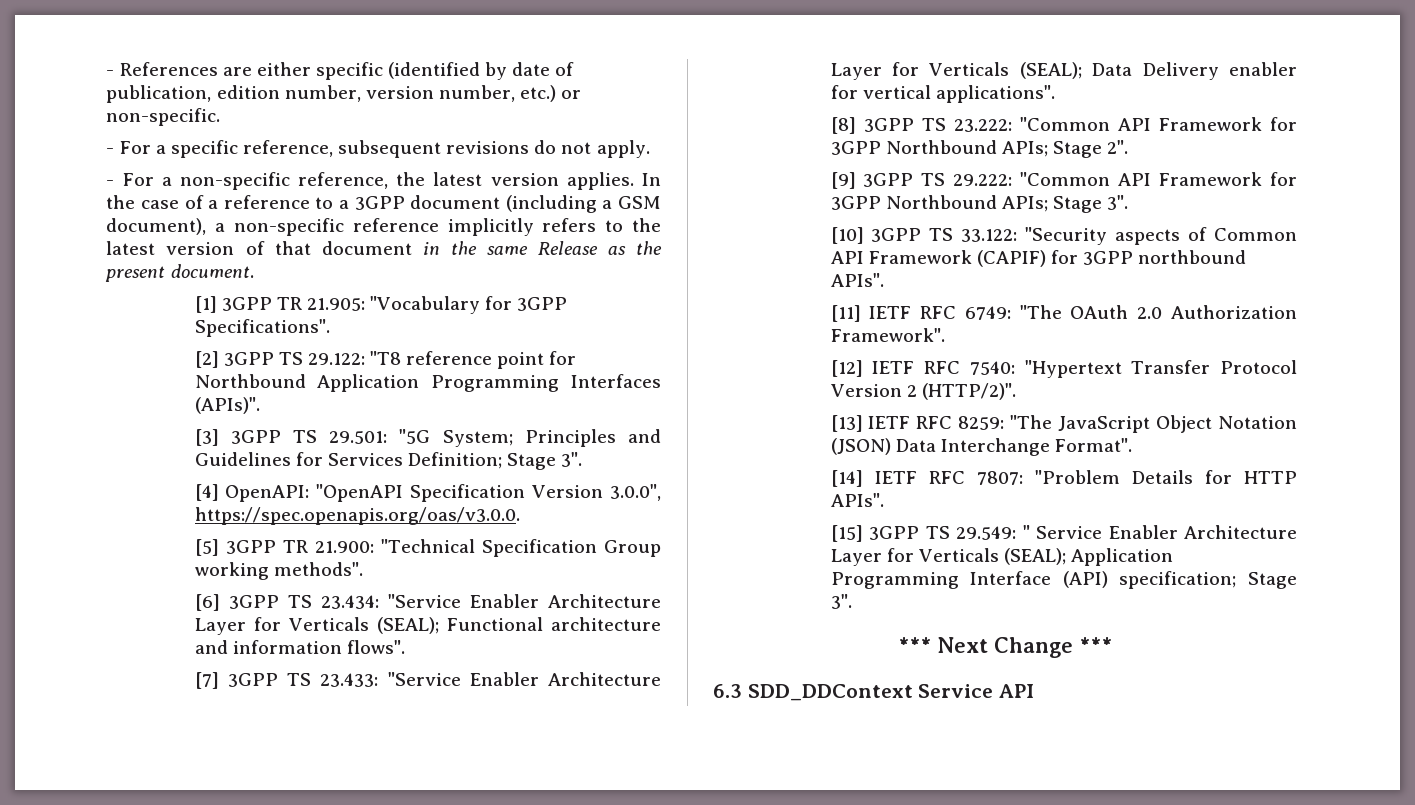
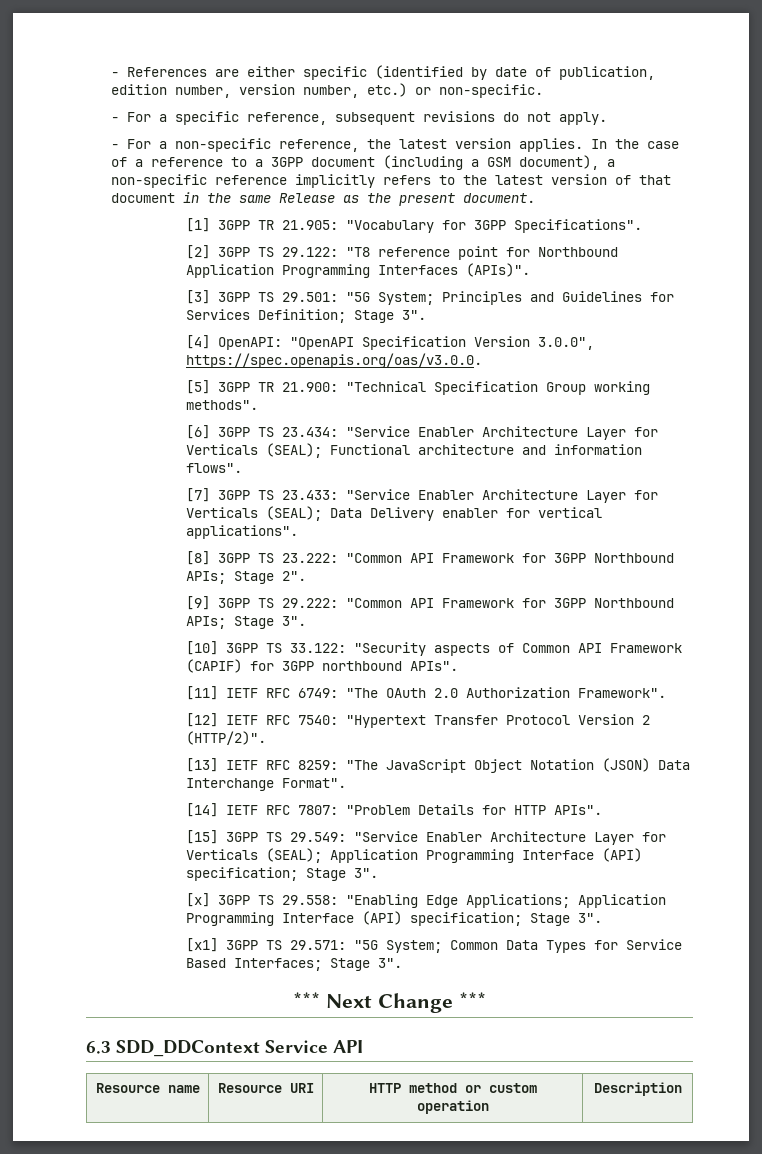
[1022,525,1103,539] " Service -> [354,831,419,842] "Service
(852, 601) none -> [186,893,667,908] [186,911,603,926] [186,938,683,953] [186,958,403,971] // [x] 3GPP TS 29.558: "Enabling Edge Applications; Application Programming Interface (API) specification; Stage 3". // [x1] 3GPP TS 29.571: "5G System; Common Data Types for Service Based Interfaces; Stage 3".
(1035, 691) none -> [95,1083,200,1093] [217,1083,314,1093] [368,1083,537,1093] [416,1100,489,1114] [593,1082,682,1096] // Resource name | Resource URI | HTTP method or custom operation | Description

